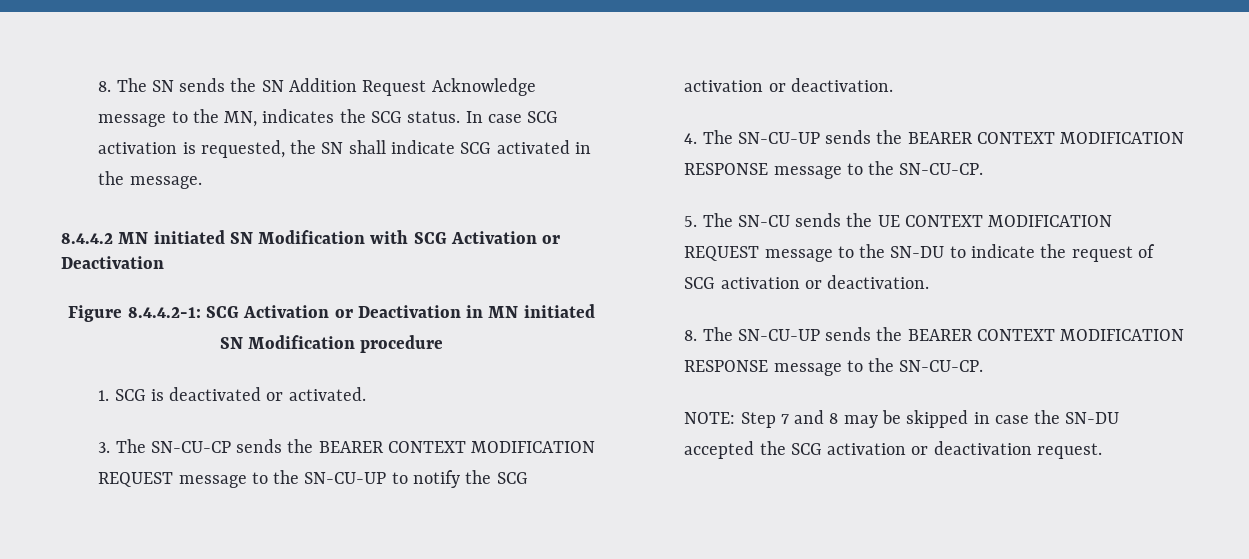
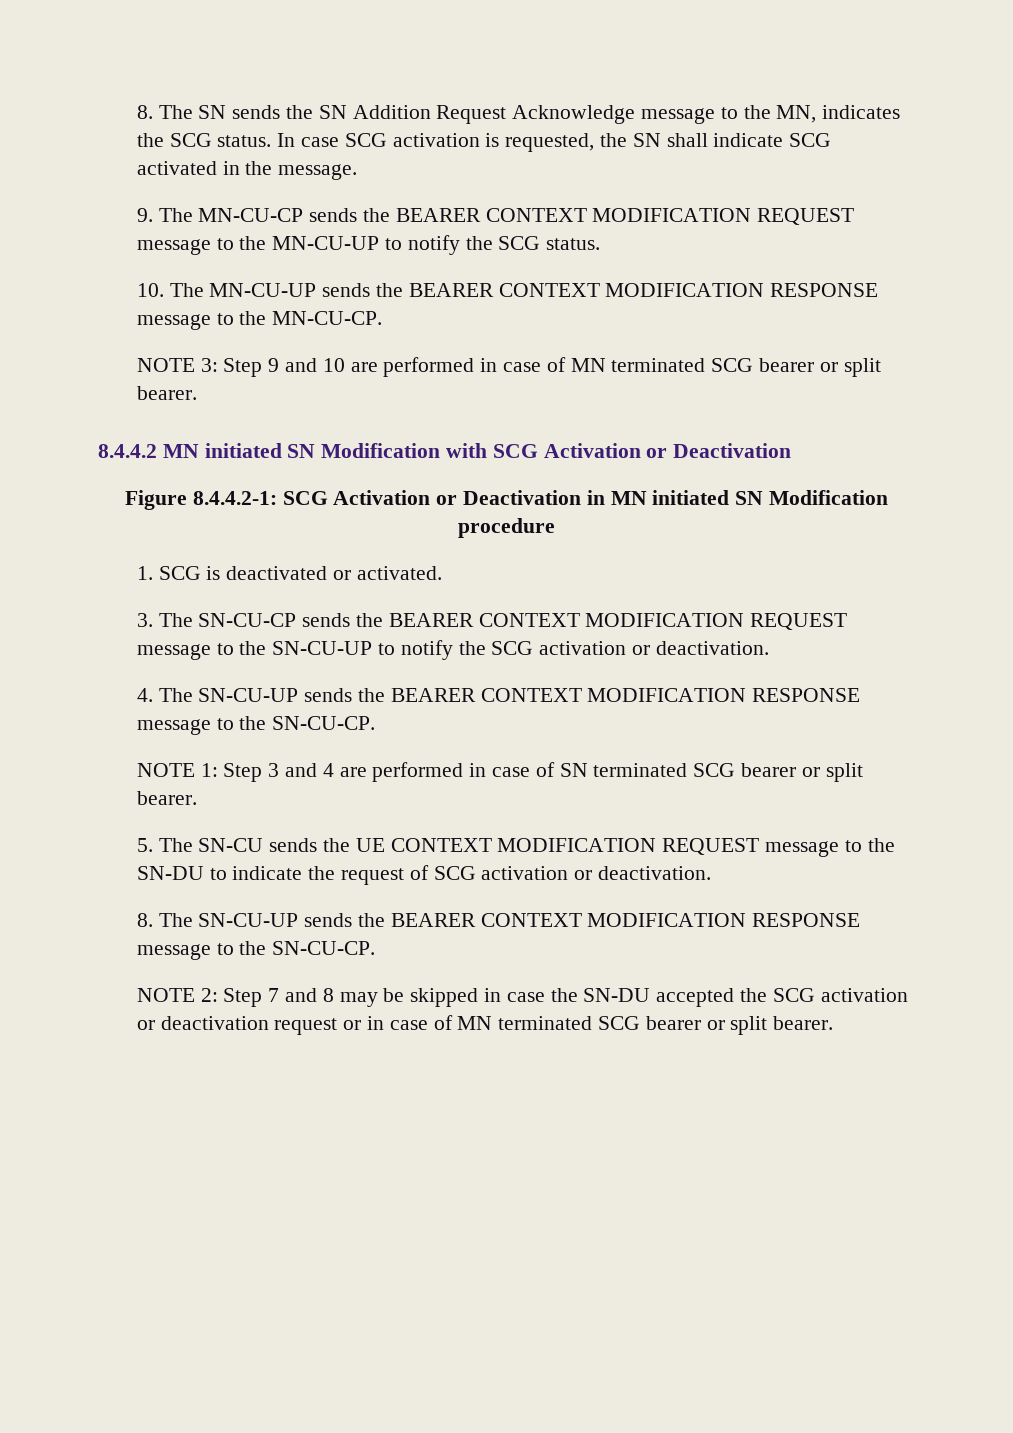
(202, 182) none -> [136,208,855,225] [136,235,601,255] [136,283,879,297] [136,311,383,330] [136,357,881,377] [136,386,197,400] // 9. The MN-CU-CP sends the BEARER CONTEXT MODIFICATION REQUEST message to the MN-CU-UP to notify the SCG status. // 10. The MN-CU-UP sends the BEARER CONTEXT MODIFICATION RESPONSE message to the MN-CU-CP. // NOTE 3: Step 9 and 10 are performed in case of MN terminated SCG bearer or split bearer.
(984, 169) none -> [136,762,863,782] [136,791,197,805] // NOTE 1: Step 3 and 4 are performed in case of SN terminated SCG bearer or split bearer.
[684,412,736,424] NOTE: -> [136,988,218,1002] NOTE 2:
[1036,443,1102,459] request. -> [274,1015,834,1035] request or in case of MN terminated SCG bearer or split bearer.

